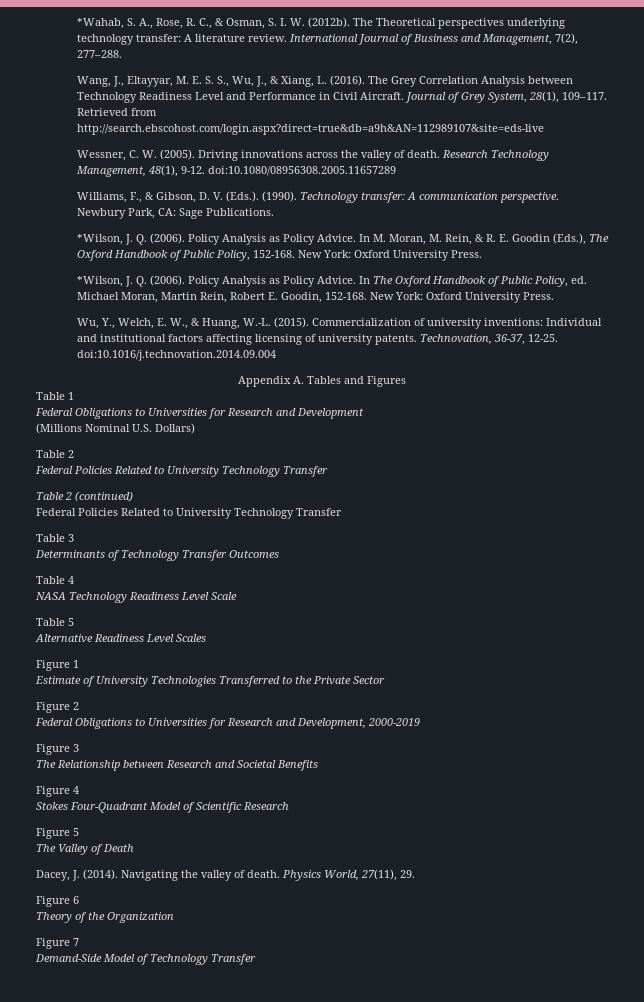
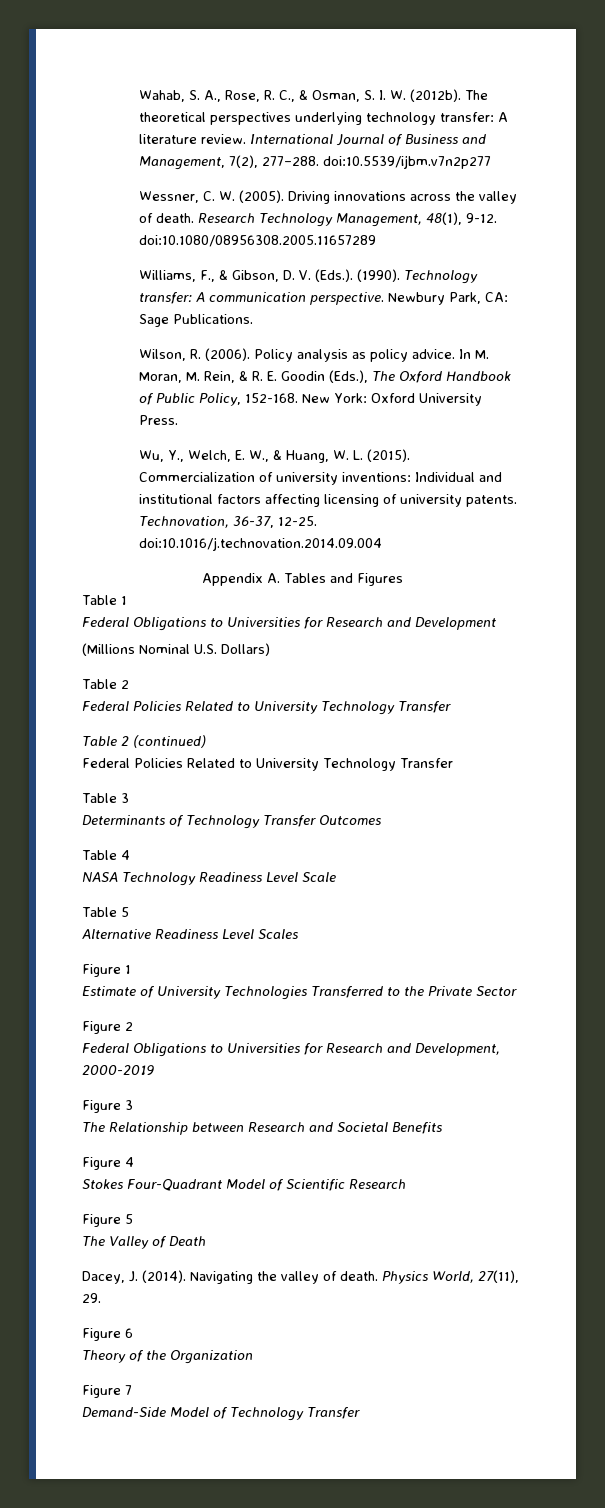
[76,18,124,29] *Wahab, -> [139,90,186,102] Wahab,
[375,18,436,26] Theoretical -> [139,112,207,122] theoretical
[76,75,573,87] [76,91,607,103] [76,108,157,116] [76,124,544,135] // Wang, J., Eltayyar, M. E. S. S., Wu, J., & Xiang, L. (2016). The Grey Correlation Analysis between Technology Readiness Level and Performance in Civil Aircraft. Journal of Grey System, 28(1), 109–117. Retrieved from http://search.ebscohost.com/login.aspx?direct=true&db=a9h&AN=112989107&site=eds-live -> [323,155,492,169] doi:10.5539/ijbm.v7n2p277
[76,233,356,245] *Wilson, J. Q. (2006). Policy Analysis as Policy Advice. -> [139,348,456,362] Wilson, R. (2006). Policy analysis as policy advice.
[76,275,587,287] [76,292,554,303] // *Wilson, J. Q. (2006). Policy Analysis as Policy Advice. In The Oxford Handbook of Public Policy, ed. Michael Moran, Martin Rein, Robert E. Goodin, 152-168. New York: Oxford University Press. -> (179, 420) none
[242,318,271,326] W.-L. -> [333,450,364,460] W. L.

